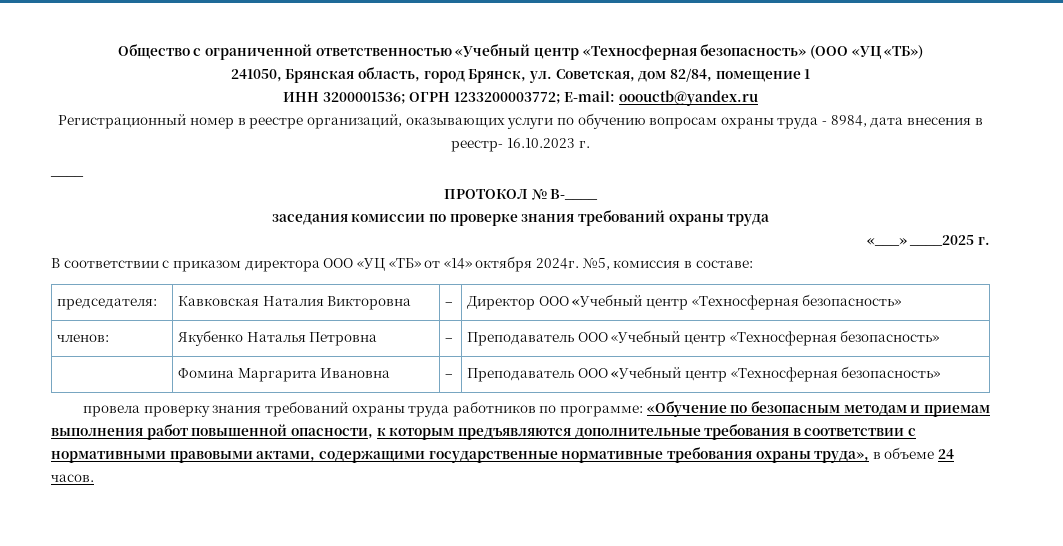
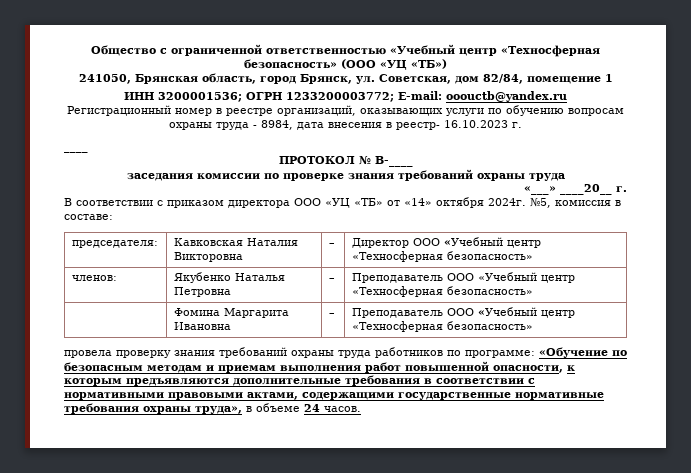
[909,235,975,246] ____2025 -> [560,184,612,195] ____20__

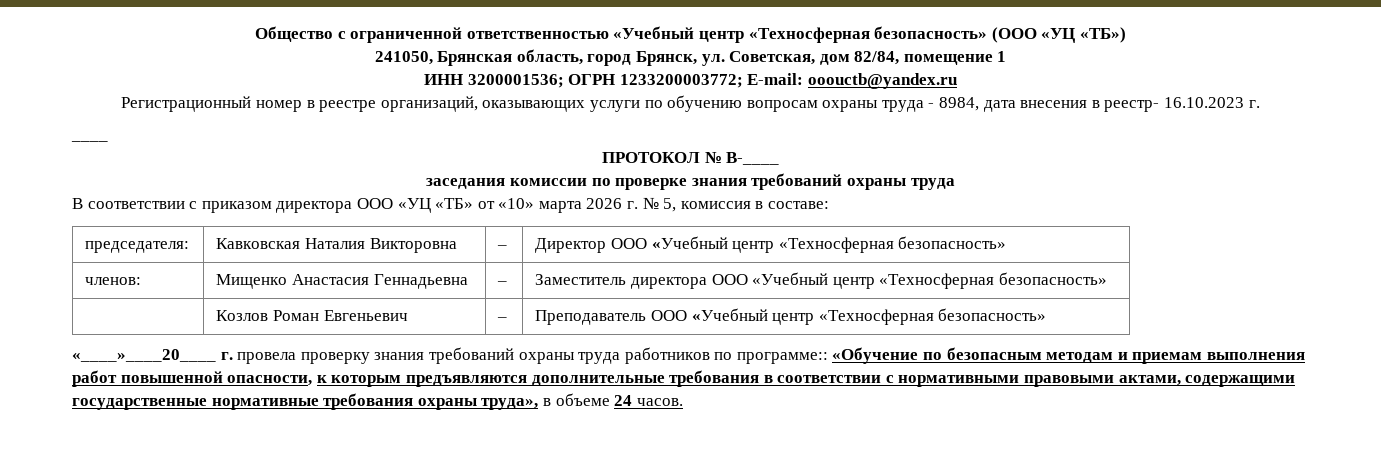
[524,184,627,195] // «___» ____20__ г. -> (955, 184) none
[404,197,551,208] «14» октября 2024г. №5, -> [498,197,677,213] «10» марта 2026 г. № 5,
[173,272,285,283] [173,287,231,297] [328,278,335,281] [351,273,443,283] Якубенко Наталья Петровна | – | Преподаватель -> [216,274,468,289] [497,281,508,285] [535,274,707,289] Мищенко Анастасия Геннадьевна | – | Заместитель директора
[173,308,289,318] [173,322,231,330] [328,313,335,316] [351,307,575,318] [351,321,533,332] Фомина Маргарита Ивановна | – | Преподаватель ООО «Учебный центр «Техносферная безопасность» // -> [216,310,408,321] [497,317,508,321] [535,308,1047,325] [72,349,233,362] Козлов Роман Евгеньевич | – | Преподаватель ООО «Учебный центр «Техносферная безопасность» // «____»____20____ г.
[465,350,535,358] программе: -> [736,352,828,364] программе::

